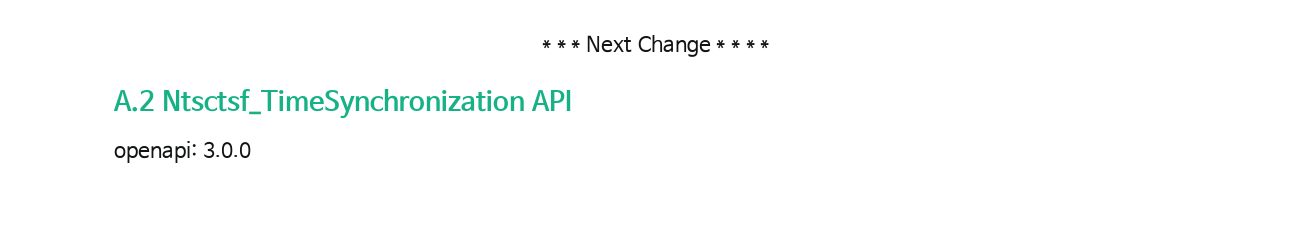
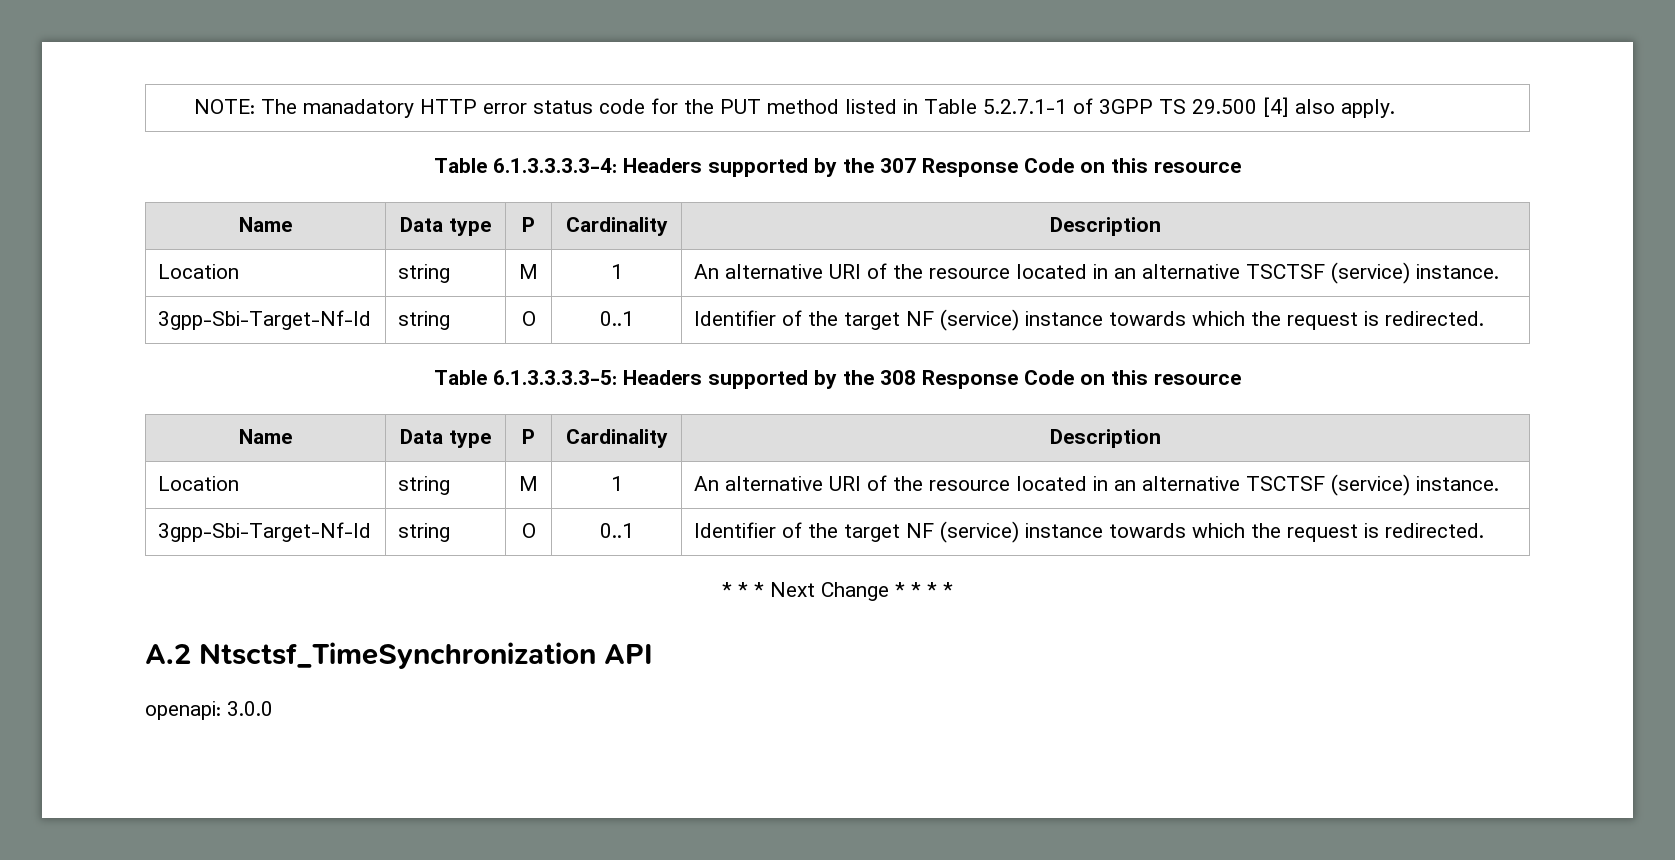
(541, 45) none -> [193,97,1395,118] [434,158,1241,177] [239,217,292,232] [400,217,491,236] [522,217,535,232] [565,217,668,236] [1050,217,1161,236] [158,264,240,279] [398,264,451,283] [519,264,538,279] [610,264,623,279] [694,262,1500,284] [158,310,372,330] [398,311,451,330] [521,311,536,326] [599,311,634,326] [694,309,1485,331] [434,370,1241,389] [239,429,292,444] [400,429,491,448] [522,429,535,444] [565,429,668,448] [1050,429,1161,448] [158,476,240,491] [398,476,451,495] [519,476,538,491] [610,476,623,491] [694,474,1500,496] [158,522,372,542] [398,523,451,542] [521,523,536,538] [599,523,634,538] [694,521,1485,543] NOTE: The manadatory HTTP error status code for the PUT method listed in Table 5.2.7.1-1 of 3GPP TS 29.500 [4] also apply. // Table 6.1.3.3.3.3-4: Headers supported by the 307 Response Code on this resource // Name | Data type | P | Cardinality | Description // Location | string | M | 1 | An alternative URI of the resource located in an alternative TSCTSF (service) instance. // 3gpp-Sbi-Target-Nf-Id | string | O | 0..1 | Identifier of the target NF (service) instance towards which the request is redirected. // Table 6.1.3.3.3.3-5: Headers supported by the 308 Response Code on this resource // Name | Data type | P | Cardinality | Description // Location | string | M | 1 | An alternative URI of the resource located in an alternative TSCTSF (service) instance. // 3gpp-Sbi-Target-Nf-Id | string | O | 0..1 | Identifier of the target NF (service) instance towards which the request is redirected. //

